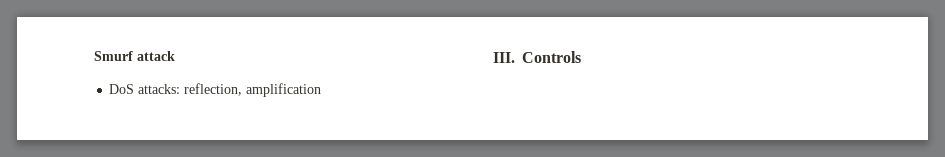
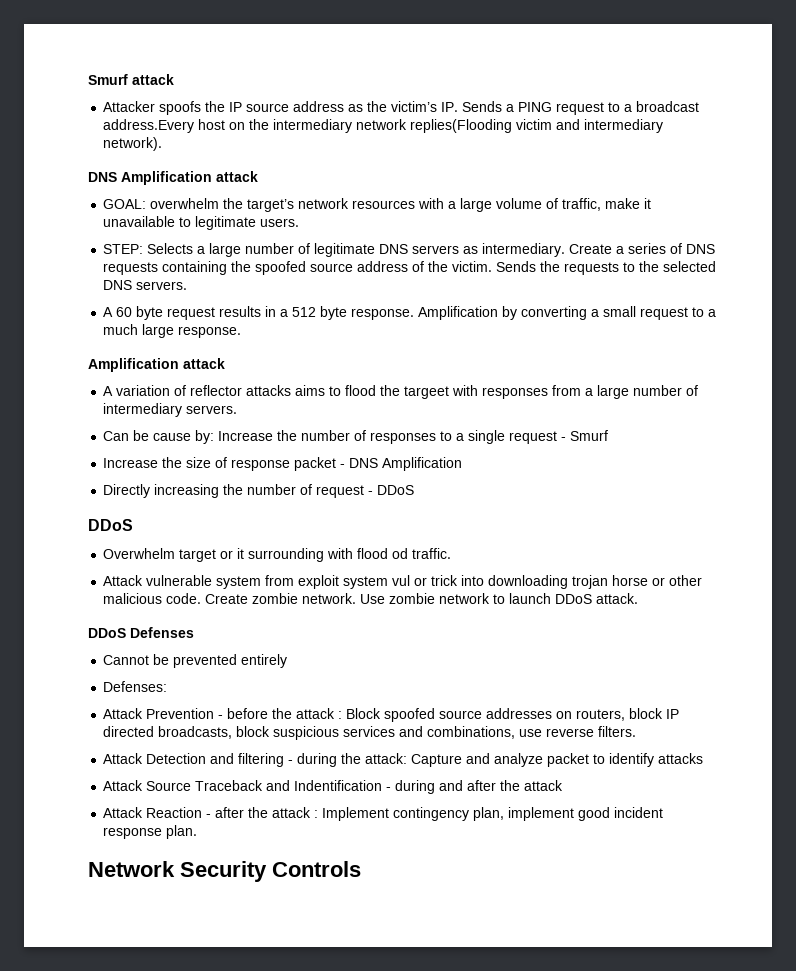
[109,83,322,97] [493,52,515,63] DoS attacks: reflection, amplification // III. -> [103,101,700,115] [103,119,664,133] [103,137,163,151] [88,171,258,185] [103,198,652,212] [103,216,300,230] [103,243,716,257] [103,261,717,275] [103,280,188,290] [103,306,717,320] [103,324,242,338] [88,358,225,372] [103,385,699,399] [103,403,238,417] [103,430,609,444] [103,457,463,471] [103,484,415,498] [88,519,133,531] [103,548,452,562] [103,575,703,589] [103,593,639,604] [88,627,194,638] [103,654,288,668] [103,681,168,692] [103,708,680,722] [103,726,637,740] [103,753,704,767] [103,780,564,794] [103,807,664,821] [103,825,198,839] [88,861,267,882] Attacker spoofs the IP source address as the victim’s IP. Sends a PING request to a broadcast address.Every host on the intermediary network replies(Flooding victim and intermediary network). // DNS Amplification attack // GOAL: overwhelm the target’s network resources with a large volume of traffic, make it unavailable to legitimate users. // STEP: Selects a large number of legitimate DNS servers as intermediary. Create a series of DNS requests containing the spoofed source address of the victim. Sends the requests to the selected DNS servers. // A 60 byte request results in a 512 byte response. Amplification by converting a small request to a much large response. // Amplification attack // A variation of reflector attacks aims to flood the targeet with responses from a large number of intermediary servers. // Can be cause by: Increase the number of responses to a single request - Smurf // Increase the size of response packet - DNS Amplification // Directly increasing the number of request - DDoS // DDoS // Overwhelm target or it surrounding with flood od traffic. // Attack vulnerable system from exploit system vul or trick into downloading trojan horse or other malicious code. Create zombie network. Use zombie network to launch DDoS attack. // DDoS Defenses // Cannot be prevented entirely // Defenses: // Attack Prevention - before the attack : Block spoofed source addresses on routers, block IP directed broadcasts, block suspicious services and combinations, use reverse filters. // Attack Detection and filtering - during the attack: Capture and analyze packet to identify attacks // Attack Source Traceback and Indentification - during and after the attack // Attack Reaction - after the attack : Implement contingency plan, implement good incident response plan. // Network Security

